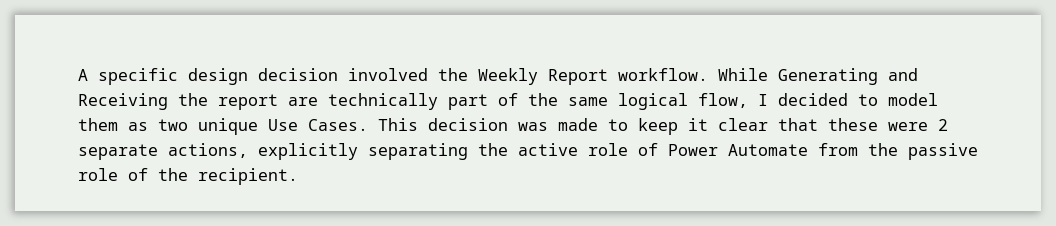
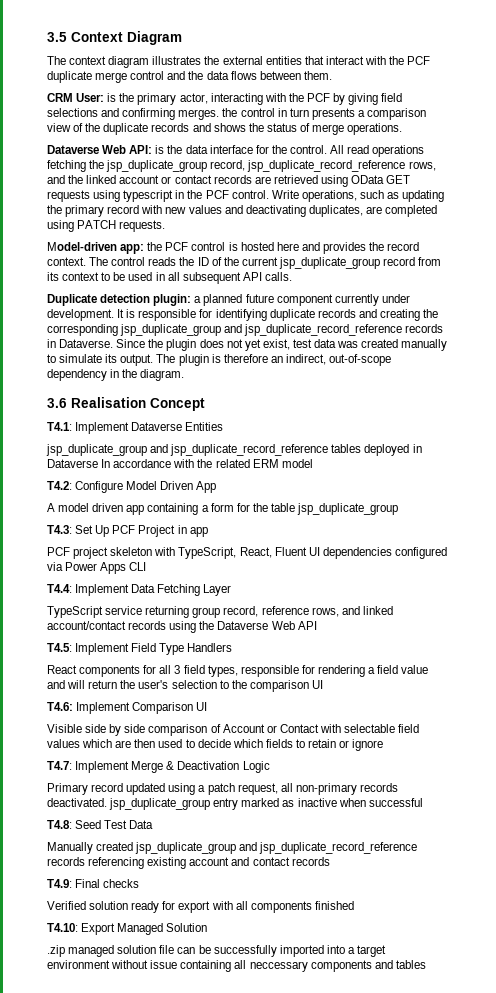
[78,68,918,85] [78,93,938,110] [78,118,948,135] [78,143,978,160] [78,168,298,185] A specific design decision involved the Weekly Report workflow. While Generating and Receiving the report are technically part of the same logical flow, I decided to model them as two unique Use Cases. This decision was made to keep it clear that these were 2 separate actions, explicitly separating the active role of Power Automate from the passive role of the recipient. -> [47,31,182,45] [47,56,431,68] [47,71,332,83] [47,93,403,105] [47,108,427,120] [47,123,403,135] [47,145,425,157] [47,160,436,172] [47,175,411,187] [47,190,445,202] [47,205,438,217] [47,220,166,232] [47,242,420,254] [47,257,442,269] [47,272,292,284] [47,294,410,306] [47,309,439,321] [47,324,444,336] [47,339,448,351] [47,354,392,366] [47,369,185,381] [47,397,205,411] [47,422,224,434] [46,444,422,456] [47,459,313,468] [47,481,217,493] [47,503,399,515] [47,525,208,537] [47,547,447,559] [47,562,147,574] [47,584,232,596] [47,606,393,618] [47,621,317,633] [47,643,233,655] [47,665,429,677] [47,680,323,692] [47,702,208,714] [47,724,420,736] [47,739,384,751] [47,761,270,773] [47,783,398,795] [47,798,423,810] [47,820,154,829] [47,842,418,854] [47,857,330,869] [47,879,140,888] [47,901,354,913] [47,923,208,935] [47,945,387,957] [47,960,426,972] 3.5 Context Diagram // The context diagram illustrates the external entities that interact with the PCF duplicate merge control and the data flows between them. // CRM User: is the primary actor, interacting with the PCF by giving field selections and confirming merges. the control in turn presents a comparison view of the duplicate records and shows the status of merge operations. // Dataverse Web API: is the data interface for the control. All read operations fetching the jsp_duplicate_group record, jsp_duplicate_record_reference rows, and the linked account or contact records are retrieved using OData GET requests using typescript in the PCF control. Write operations, such as updating the primary record with new values and deactivating duplicates, are completed using PATCH requests. // Model-driven app: the PCF control is hosted here and provides the record context. The control reads the ID of the current jsp_duplicate_group record from its context to be used in all subsequent API calls. // Duplicate detection plugin: a planned future component currently under development. It is responsible for identifying duplicate records and creating the corresponding jsp_duplicate_group and jsp_duplicate_record_reference records in Dataverse. Since the plugin does not yet exist, test data was created manually to simulate its output. The plugin is therefore an indirect, out-of-scope dependency in the diagram. // 3.6 Realisation Concept // T4.1: Implement Dataverse Entities // jsp_duplicate_group and jsp_duplicate_record_reference tables deployed in Dataverse In accordance with the related ERM model // T4.2: Configure Model Driven App // A model driven app containing a form for the table jsp_duplicate_group // T4.3: Set Up PCF Project in app // PCF project skeleton with TypeScript, React, Fluent UI dependencies configured via Power Apps CLI // T4.4: Implement Data Fetching Layer // TypeScript service returning group record, reference rows, and linked account/contact records using the Dataverse Web API // T4.5: Implement Field Type Handlers // React components for all 3 field types, responsible for rendering a field value and will return the user's selection to the comparison UI // T4.6: Implement Comparison UI // Visible side by side comparison of Account or Contact with selectable field values which are then used to decide which fields to retain or ignore // T4.7: Implement Merge & Deactivation Logic // Primary record updated using a patch request, all non-primary records deactivated. jsp_duplicate_group entry marked as inactive when successful // T4.8: Seed Test Data // Manually created jsp_duplicate_group and jsp_duplicate_record_reference records referencing existing account and contact records // T4.9: Final checks // Verified solution ready for export with all components finished // T4.10: Export Managed Solution // .zip managed solution file can be successfully imported into a target environment without issue containing all neccessary components and tables

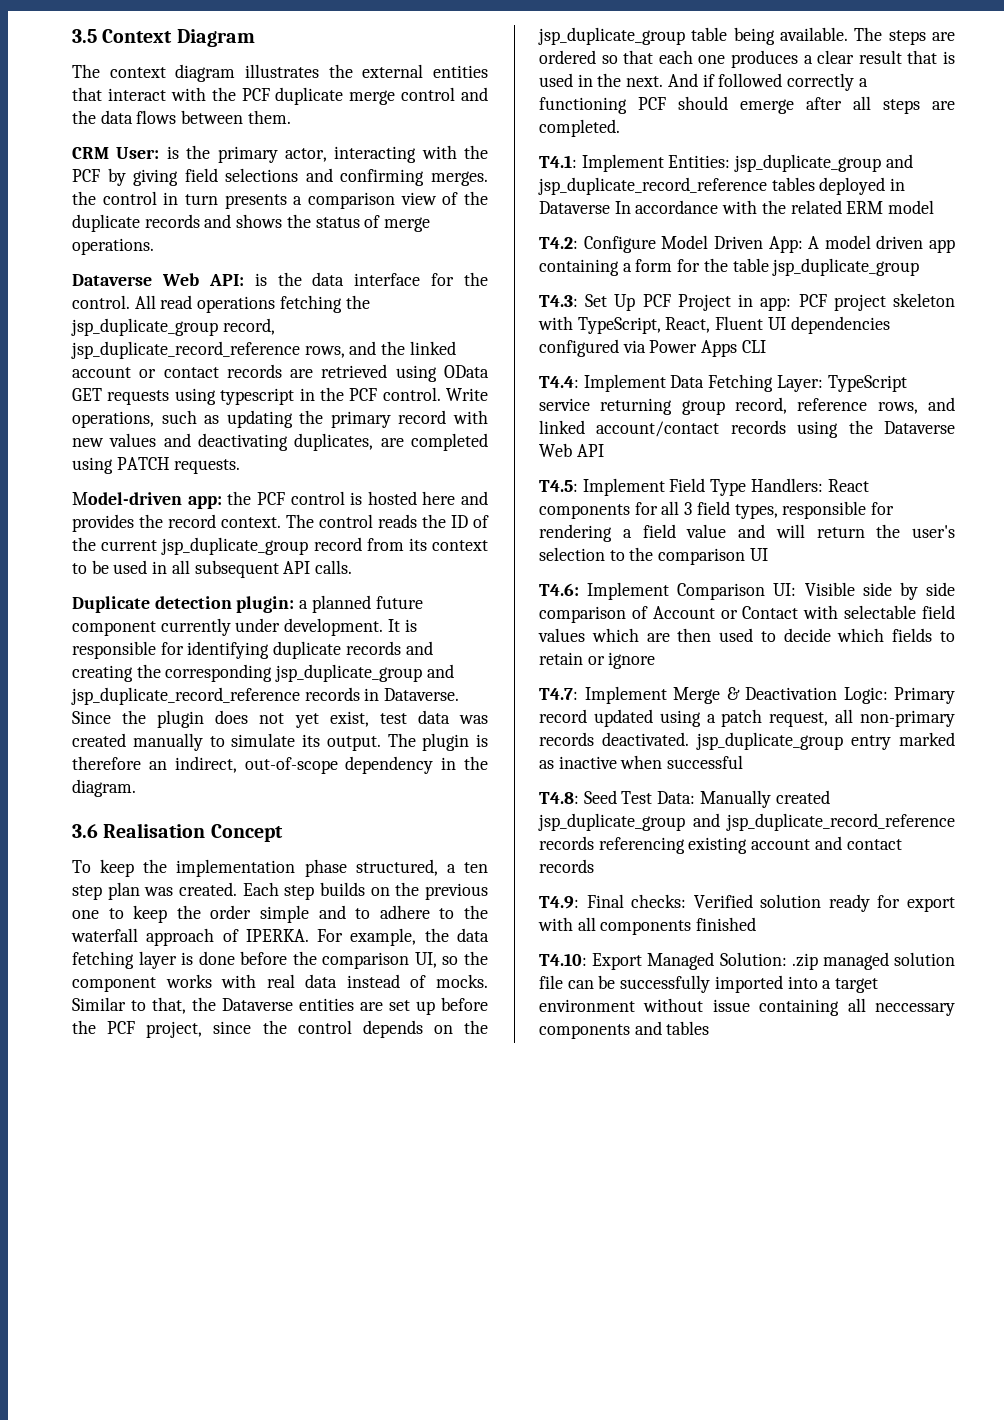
(205, 404) none -> [72,859,489,877] [72,882,489,900] [72,905,489,923] [71,928,489,946] [72,951,488,969] [72,974,488,992] [72,997,488,1015] [72,1020,488,1038] [538,27,955,45] [539,50,956,68] [539,73,868,91] [539,96,955,114] [539,119,620,137] // To keep the implementation phase structured, a ten step plan was created. Each step builds on the previous one to keep the order simple and to adhere to the waterfall approach of IPERKA. For example, the data fetching layer is done before the comparison UI, so the component works with real data instead of mocks. Similar to that, the Dataverse entities are set up before the PCF project, since the control depends on the jsp_duplicate_group table being available. The steps are ordered so that each one produces a clear result that is used in the next. And if followed correctly a functioning PCF should emerge after all steps are completed.
[131,422,224,431] Dataverse Entities // -> [668,155,731,168] Entities:
[196,481,217,493] App // -> [768,236,803,253] App:
[189,527,208,537] app // -> [760,297,792,311] app:
[203,584,232,596] Layer // -> [776,375,823,392] Layer:
[187,643,233,652] Handlers // -> [750,478,823,492] Handlers:
[196,702,208,711] UI // -> [773,583,797,596] UI:
[242,761,270,773] Logic // -> [843,687,888,704] Logic:
[129,820,154,829] Data // -> [657,791,696,804] Data:
[103,879,140,888] checks // -> [631,894,687,908] checks:
[166,923,208,932] Solution // -> [719,952,787,966] Solution:

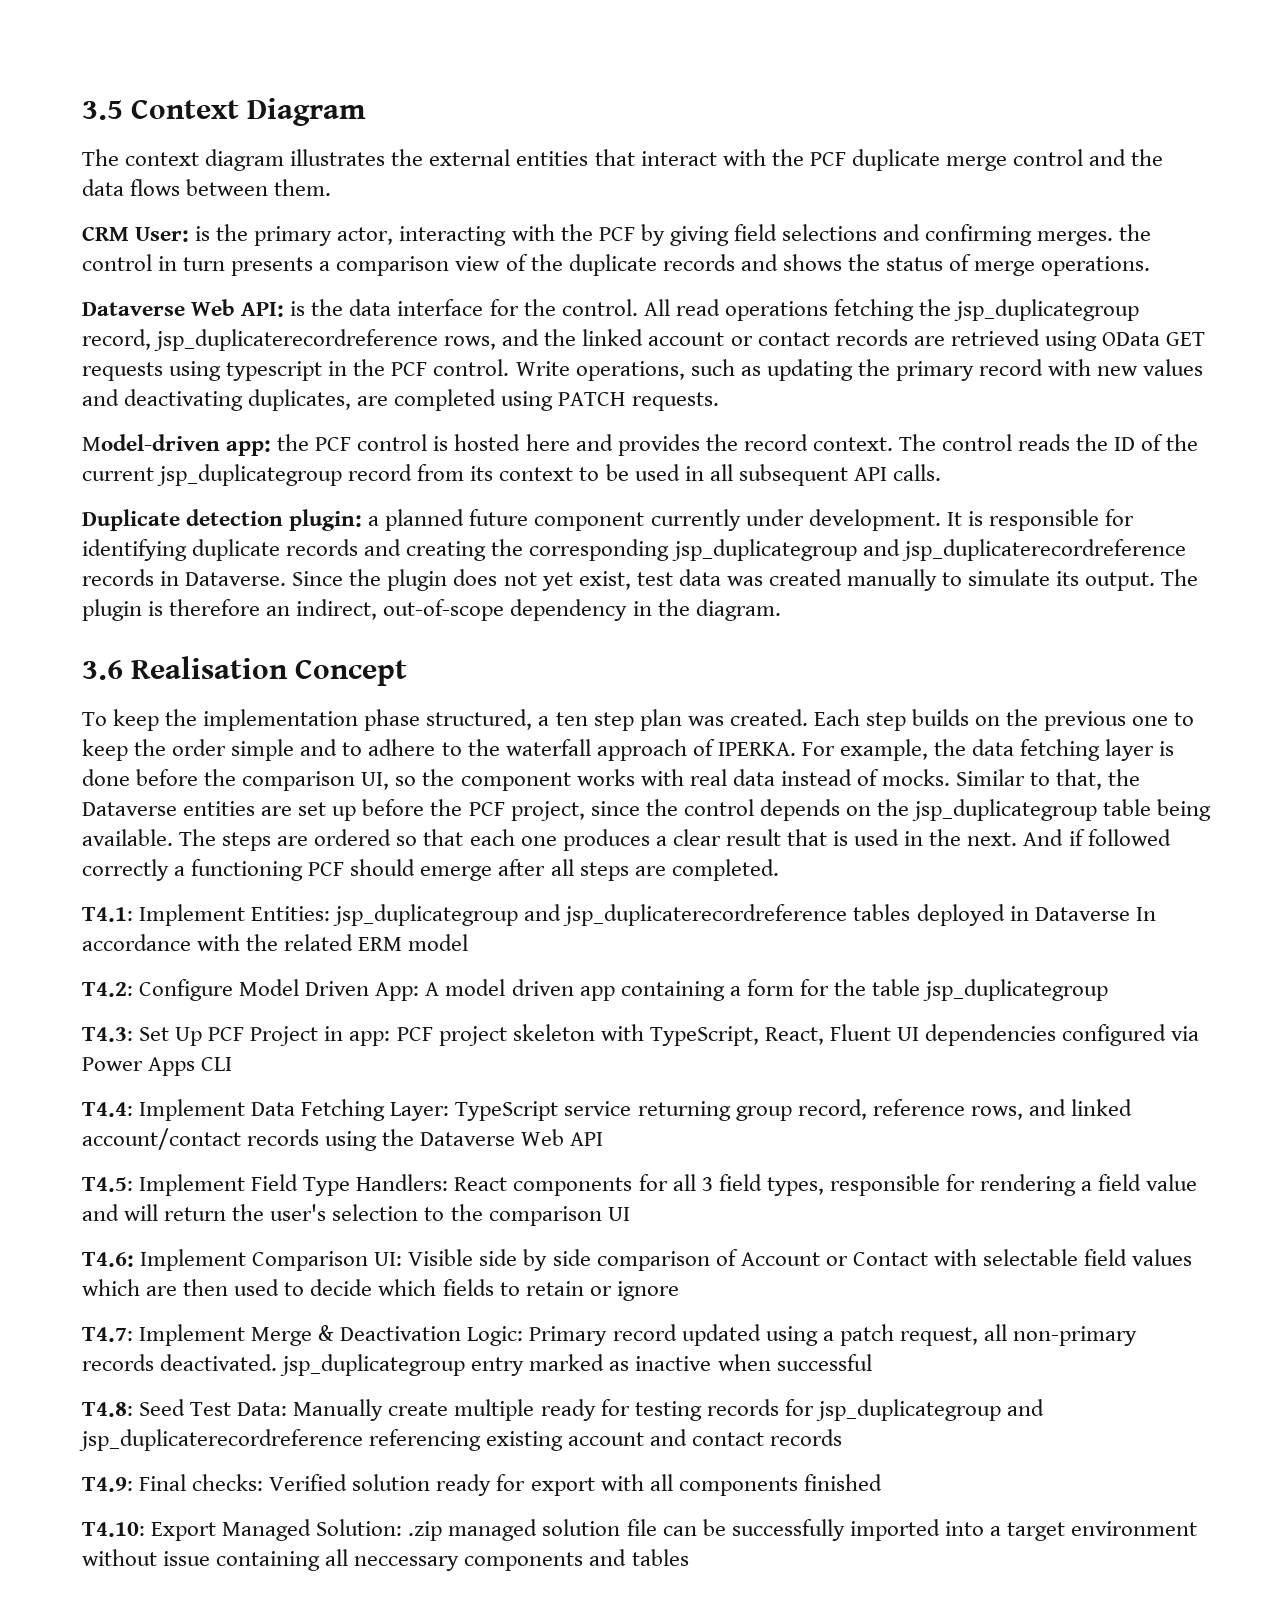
[71,318,275,336] [71,341,300,359] jsp_duplicate_group record, jsp_duplicate_record_reference -> [954,299,1140,321] [82,329,439,351] jsp_duplicategroup record, jsp_duplicaterecordreference
[161,537,309,555] jsp_duplicate_group -> [157,464,343,486] jsp_duplicategroup
[275,664,454,682] [71,687,300,705] jsp_duplicate_group and jsp_duplicate_record_reference -> [671,539,1186,561] jsp_duplicategroup and jsp_duplicaterecordreference
[538,27,685,45] jsp_duplicate_group -> [912,799,1098,821] jsp_duplicategroup
[734,154,913,172] [538,177,767,195] jsp_duplicate_group and jsp_duplicate_record_reference -> [333,904,848,926] jsp_duplicategroup and jsp_duplicaterecordreference
[772,258,920,276] jsp_duplicate_group -> [923,979,1109,1001] jsp_duplicategroup
[696,732,843,750] jsp_duplicate_group -> [280,1354,466,1376] jsp_duplicategroup
[775,790,830,804] [538,813,955,831] [539,836,594,850] created jsp_duplicate_group and jsp_duplicate_record_reference records -> [388,1399,1044,1421] [79,1429,363,1451] create multiple ready for testing records for jsp_duplicategroup and jsp_duplicaterecordreference

